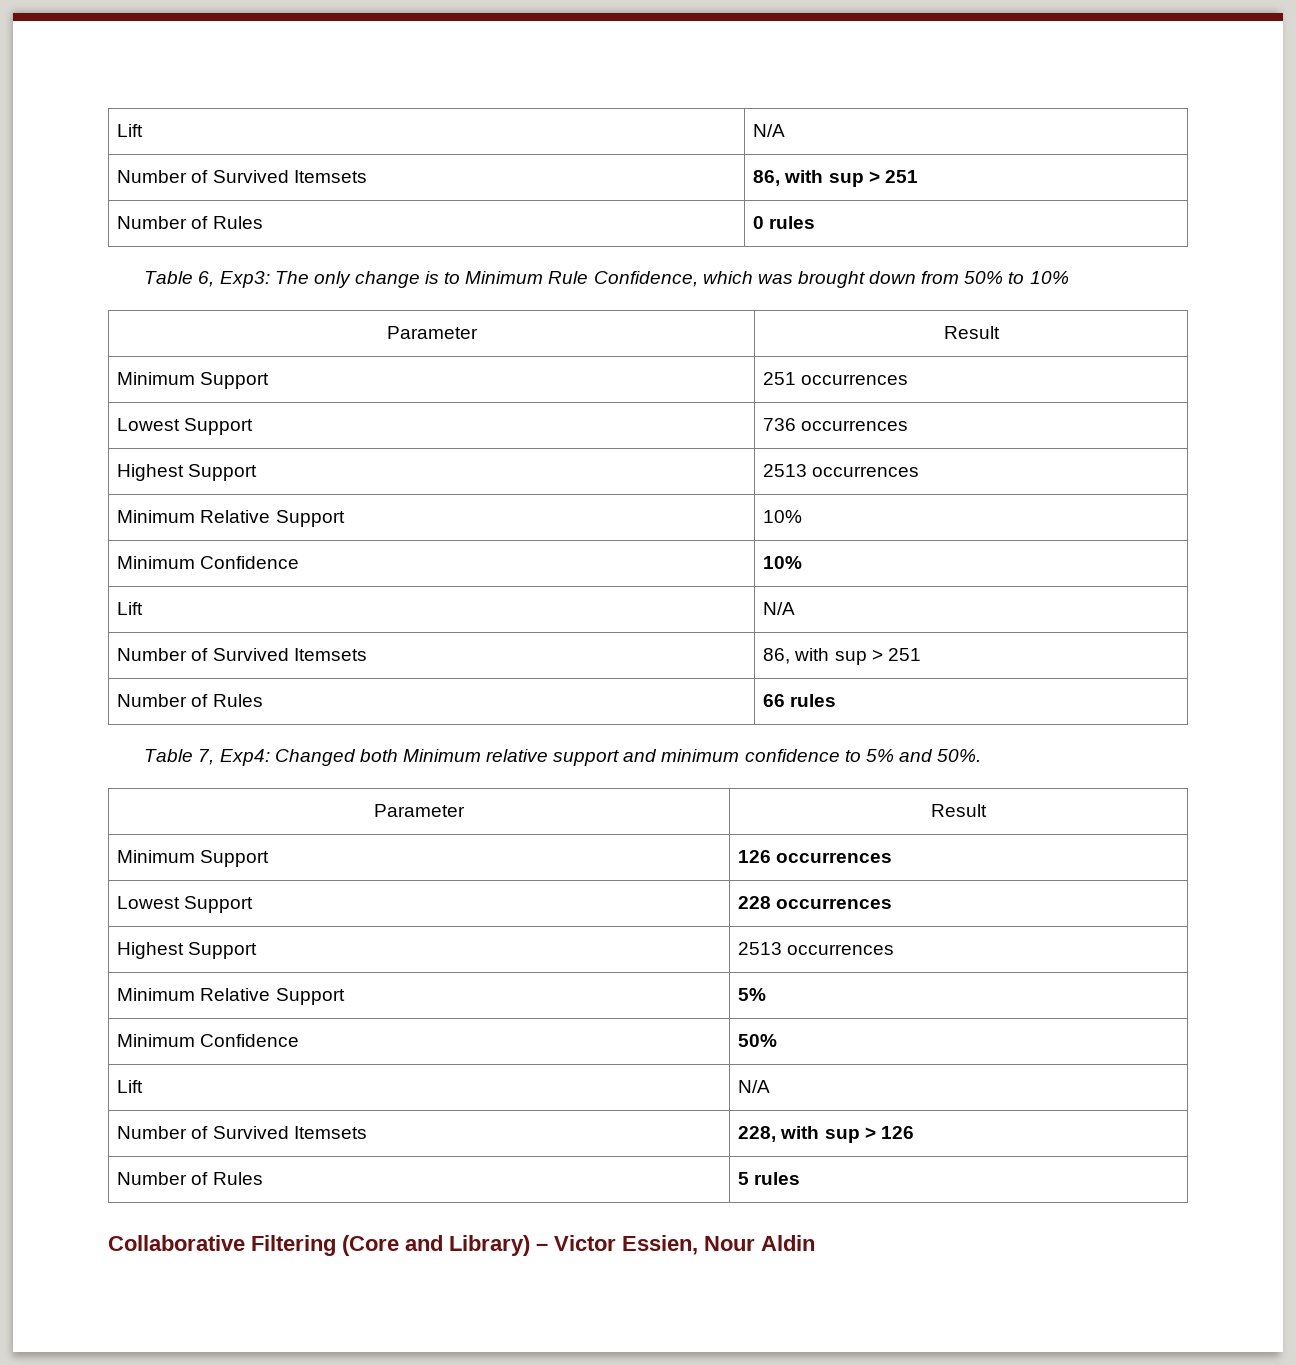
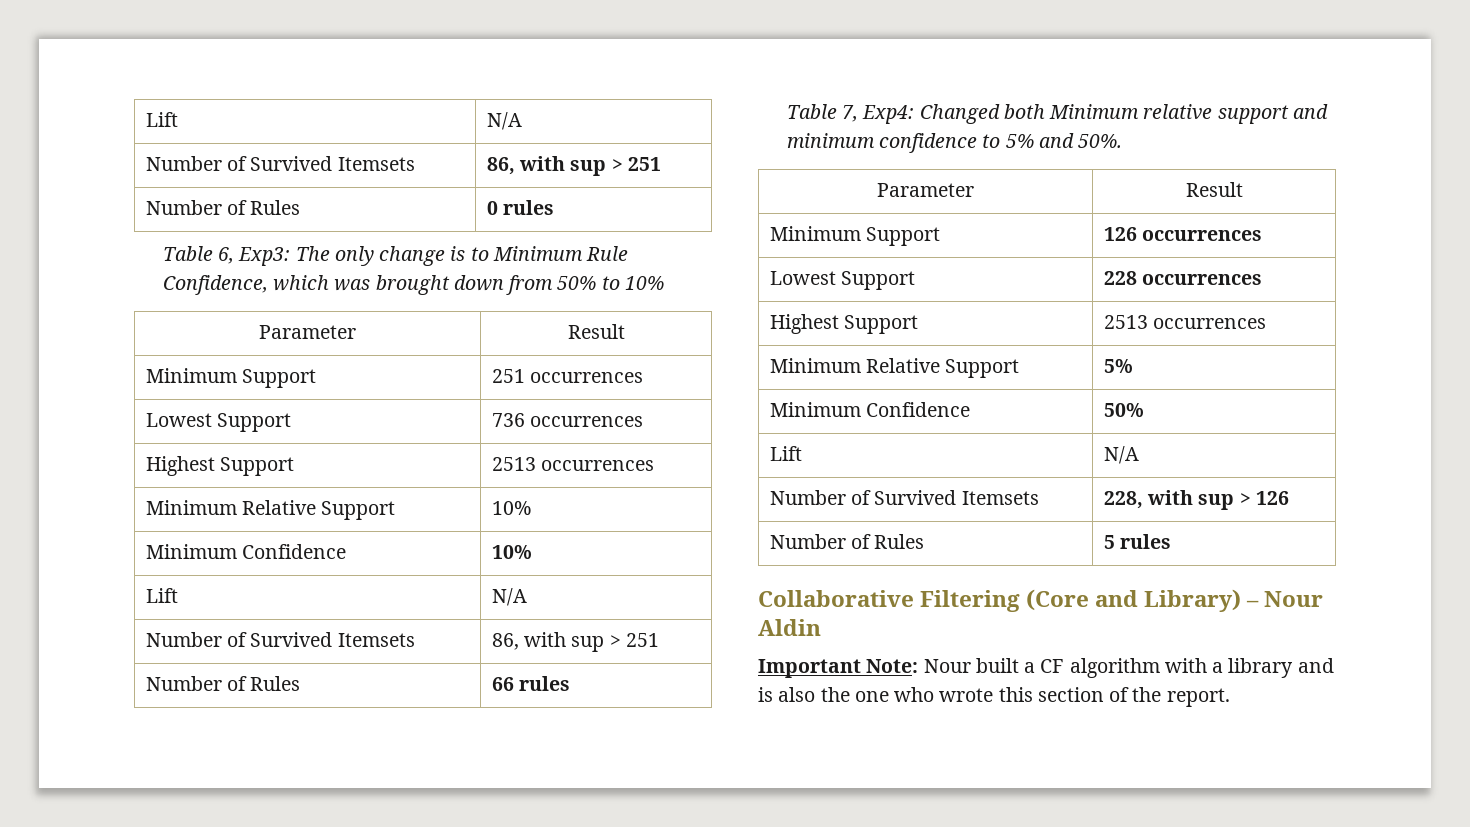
[554,1235,698,1255] Victor Essien, -> (1260, 603) none
(815, 1243) none -> [758,658,1334,678] [758,687,1230,707] // Important Note: Nour built a CF algorithm with a library and is also the one who wrote this section of the report.

